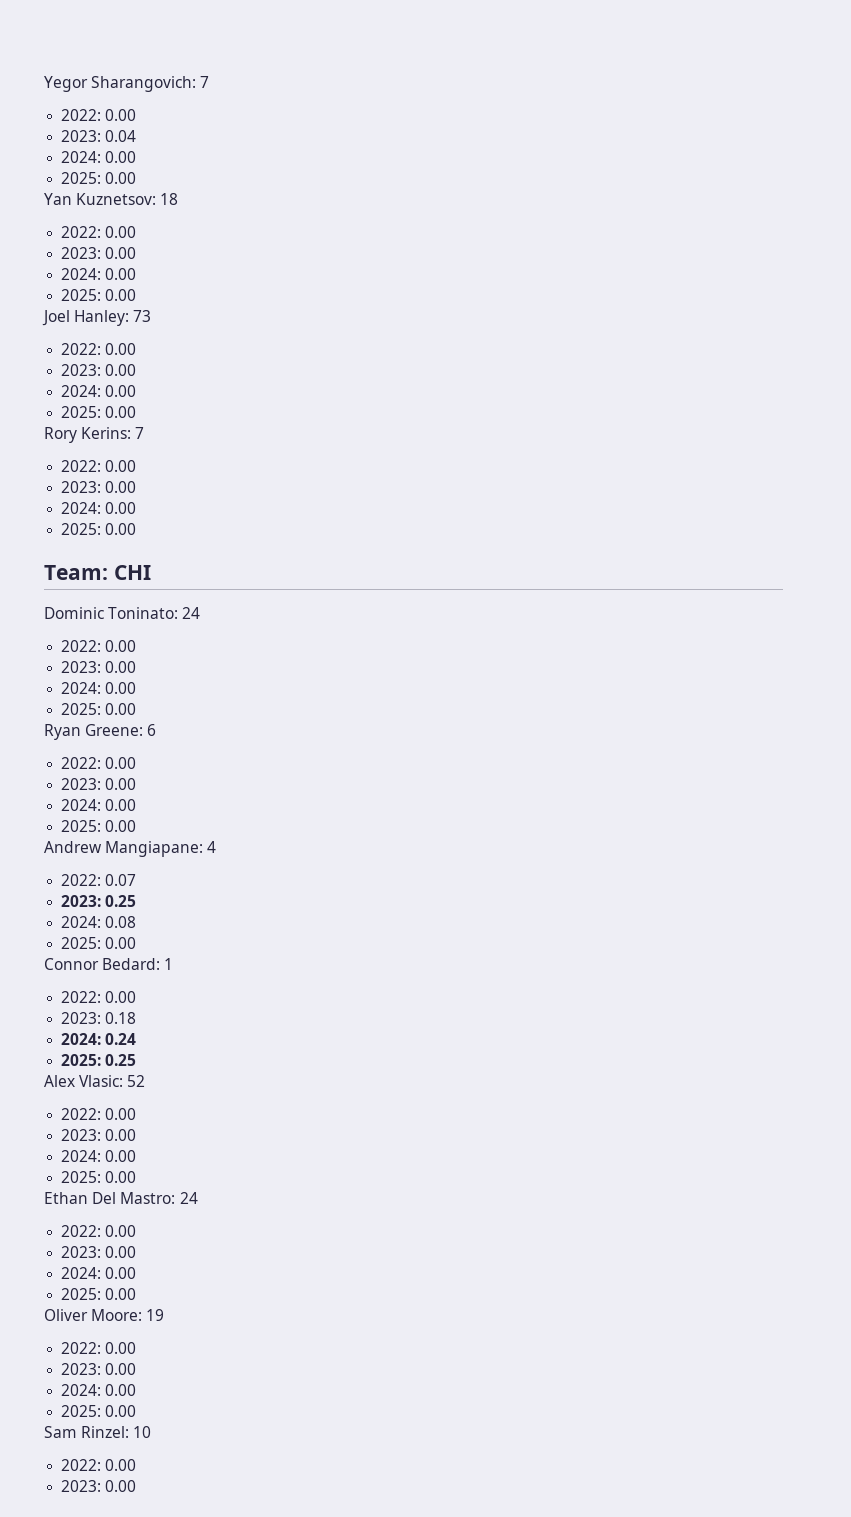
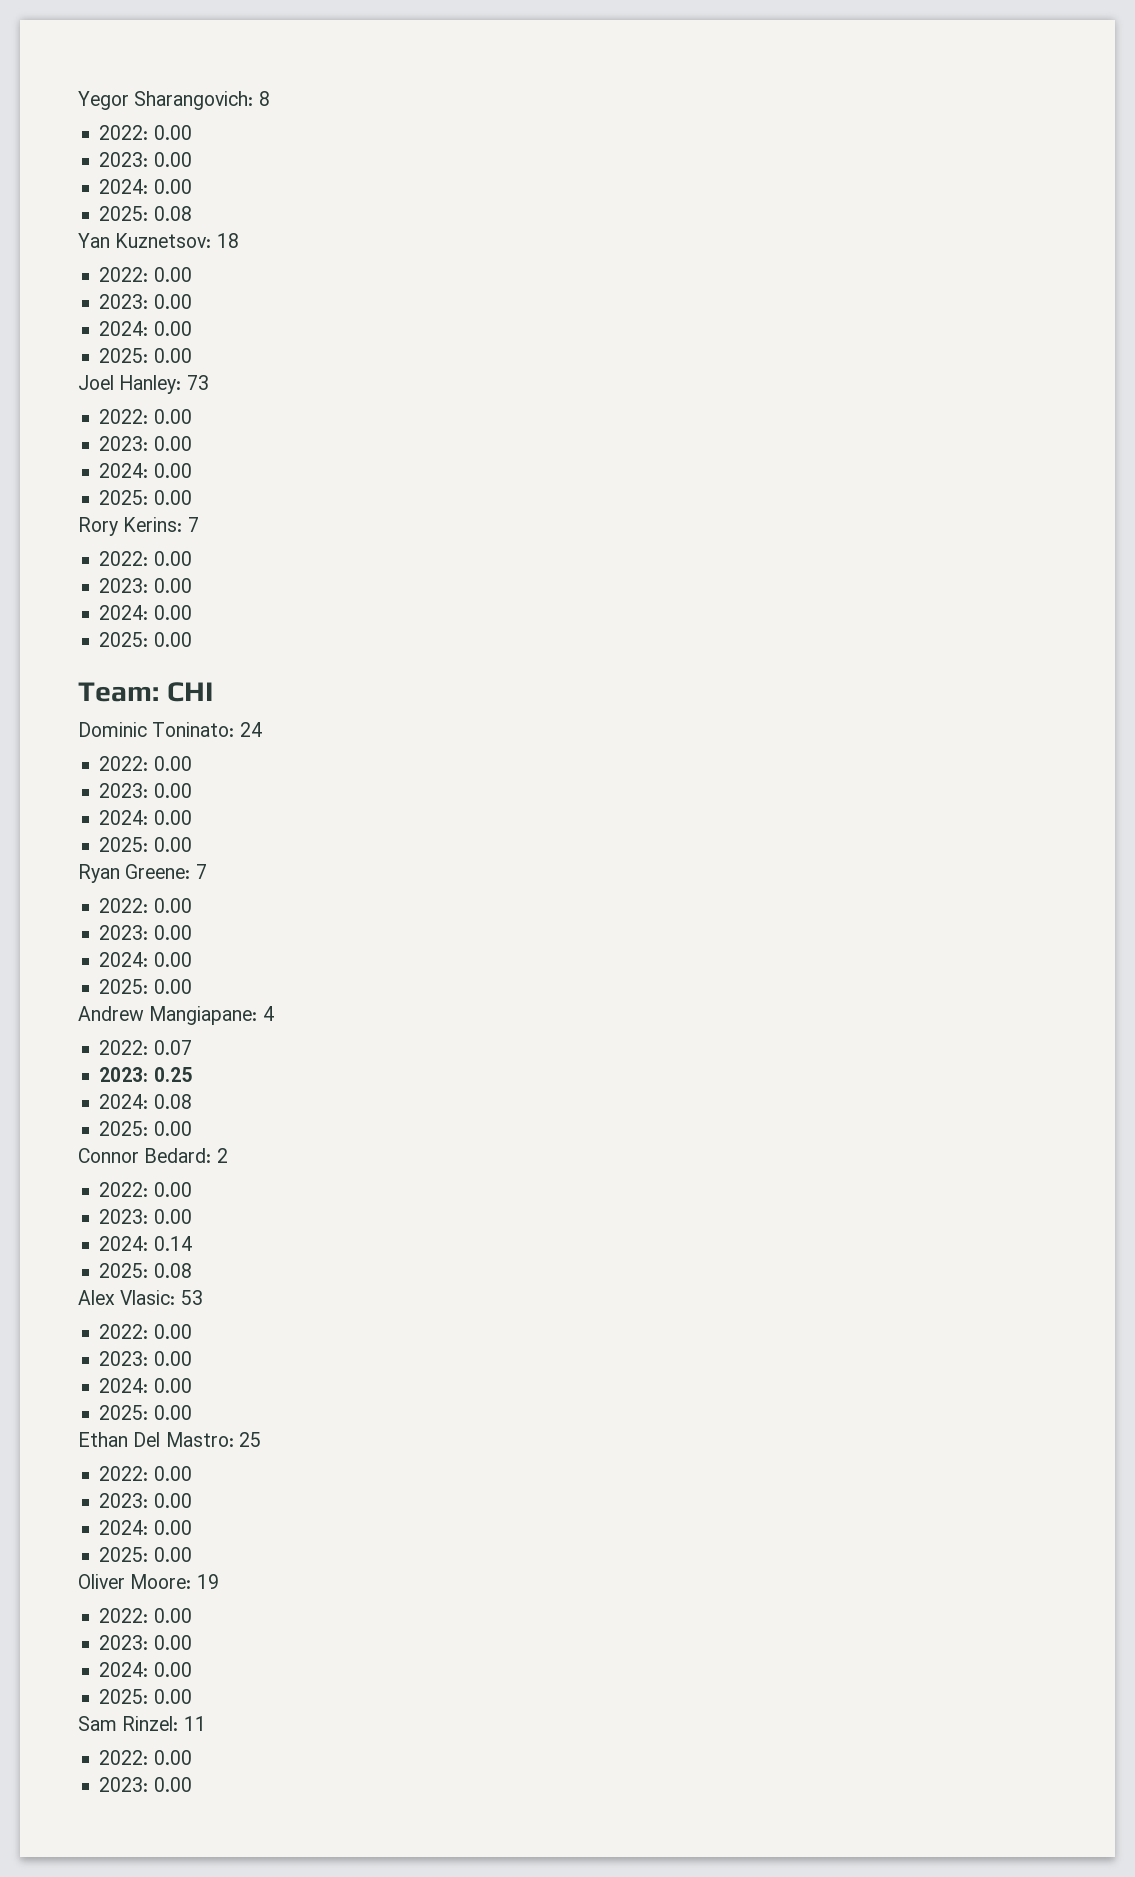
[200,76,210,88] [61,109,137,121] [61,130,137,142] [61,151,137,163] [61,172,137,184] 7 // 2022: 0.00 // 2023: 0.04 // 2024: 0.00 // 2025: 0.00 -> [258,91,270,106] [99,125,192,140] [99,152,192,167] [99,179,192,194] [99,206,192,221] 8 // 2022: 0.00 // 2023: 0.00 // 2024: 0.00 // 2025: 0.08
[147,724,157,736] 6 -> [195,864,207,879] 7
[164,958,174,970] [61,991,137,1003] [61,1012,137,1024] [61,1033,137,1045] [61,1054,137,1066] 1 // 2022: 0.00 // 2023: 0.18 // 2024: 0.24 // 2025: 0.25 -> [216,1148,228,1163] [99,1182,192,1197] [99,1209,192,1224] [99,1236,192,1251] [99,1263,192,1278] 2 // 2022: 0.00 // 2023: 0.00 // 2024: 0.14 // 2025: 0.08
[127,1075,146,1087] 52 -> [180,1290,203,1305] 53
[179,1192,198,1204] 24 -> [238,1432,261,1447] 25
[133,1426,152,1438] 10 -> [183,1716,206,1731] 11

